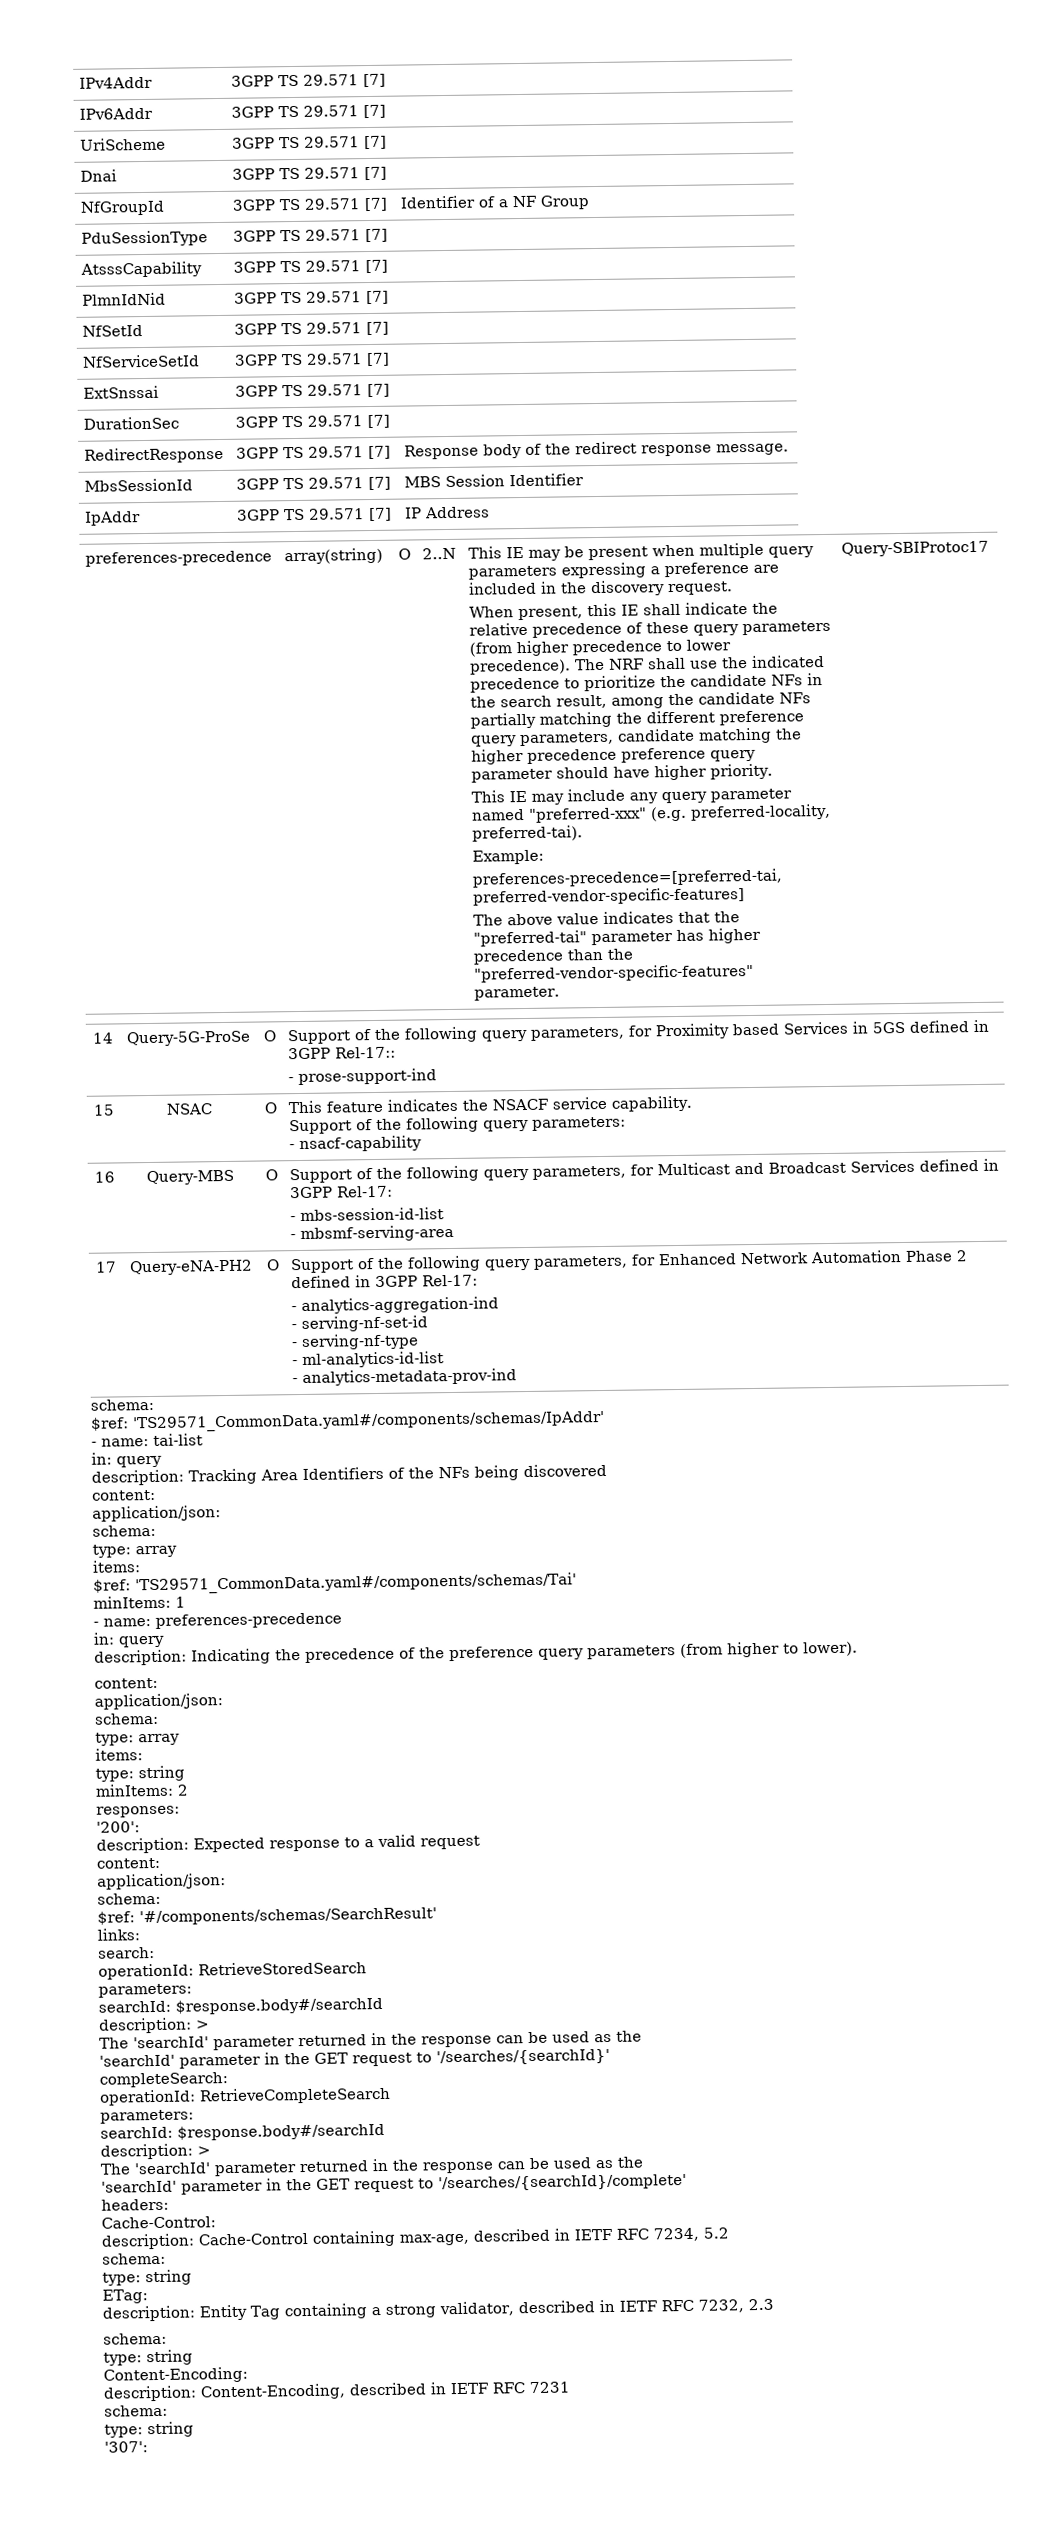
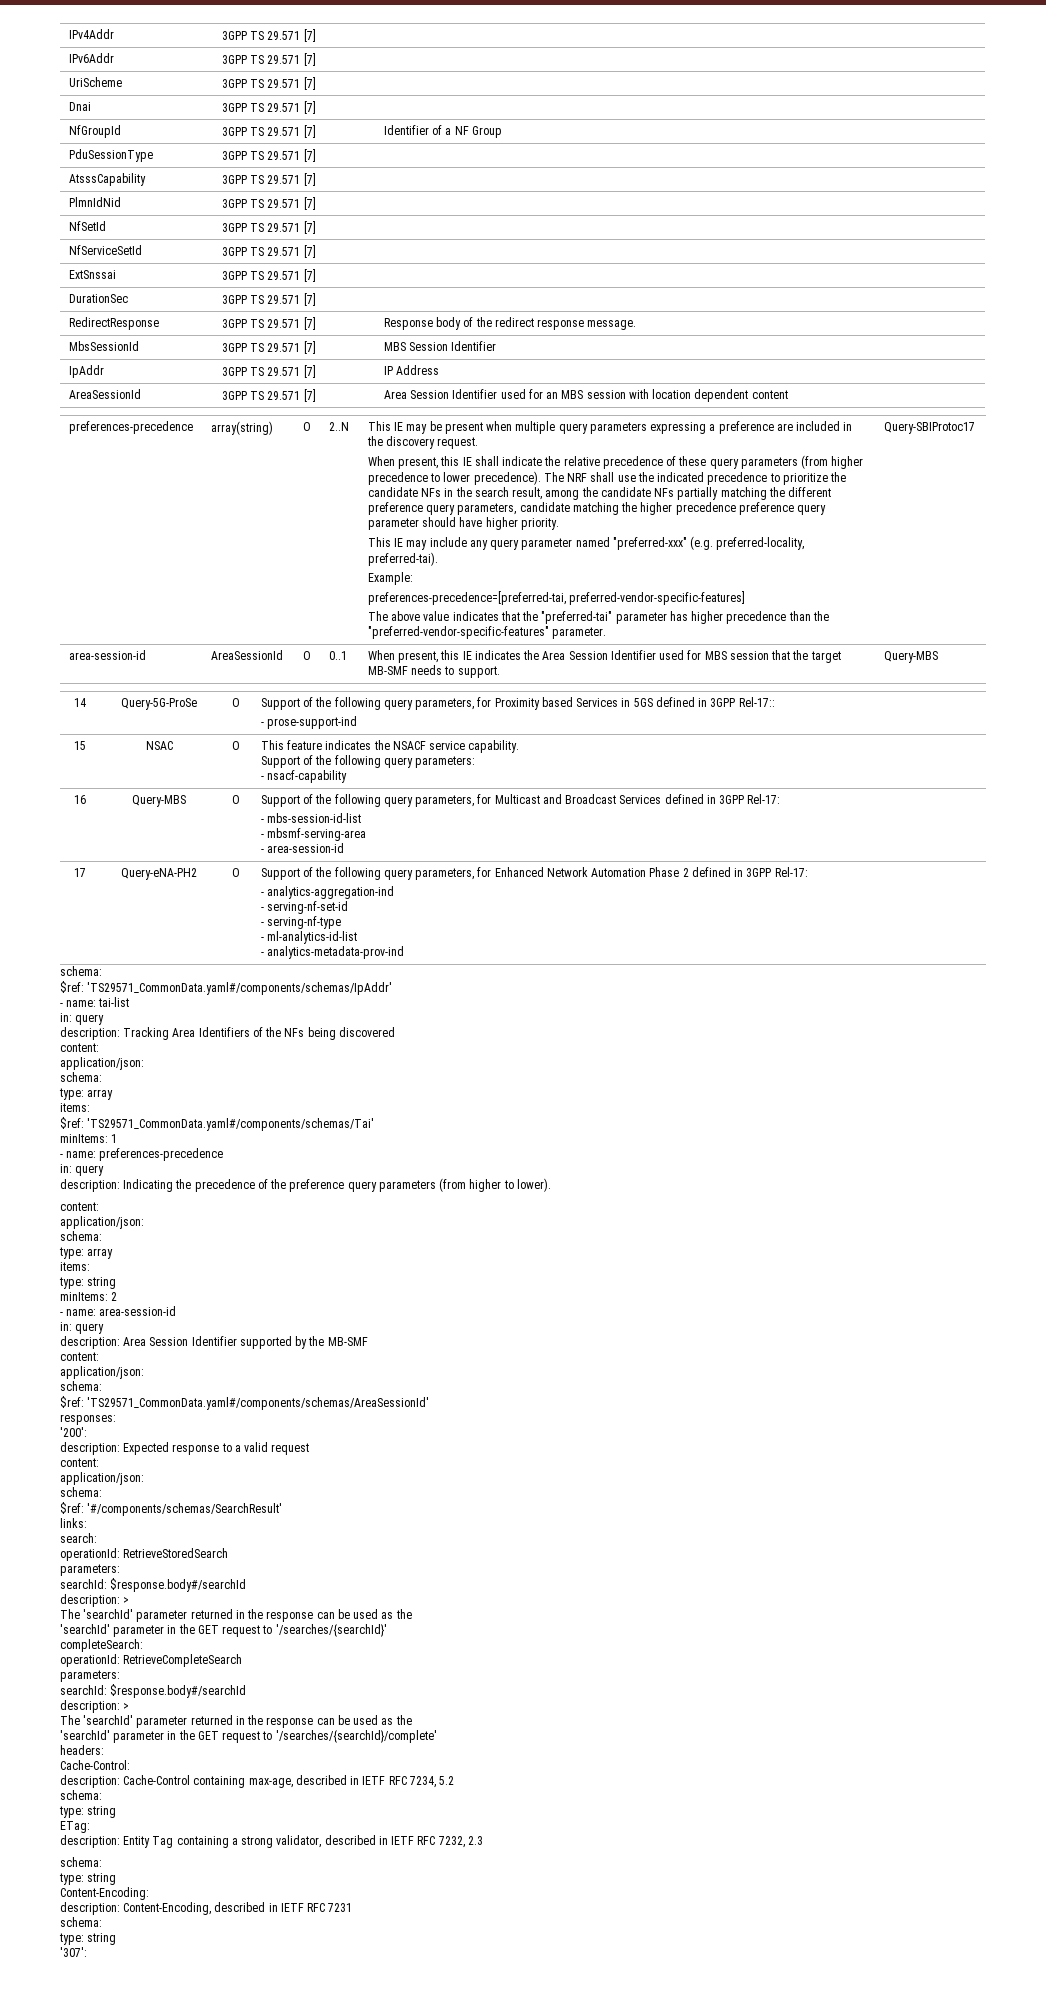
(491, 512) none -> [68,389,141,399] [221,389,316,402] [383,389,788,402] // AreaSessionId | 3GPP TS 29.571 [7] | Area Session Identifier used for an MBS session with location dependent content
(990, 548) none -> [68,650,146,660] [210,650,283,660] [303,651,311,660] [328,651,347,660] [367,650,841,663] [367,665,500,678] [883,651,938,663] // area-session-id | AreaSessionId | O | 0..1 | When present, this IE indicates the Area Session Identifier used for MBS session that the target MB-SMF needs to support. | Query-MBS
(455, 1233) none -> [260,843,345,853] // - area-session-id
(189, 1790) none -> [60,1306,177,1316] [60,1322,105,1334] [60,1336,368,1349] [60,1352,99,1361] [60,1366,144,1379] [60,1381,102,1391] [60,1396,430,1410] // - name: area-session-id // in: query // description: Area Session Identifier supported by the MB-SMF // content: // application/json: // schema: // $ref: 'TS29571_CommonData.yaml#/components/schemas/AreaSessionId'

